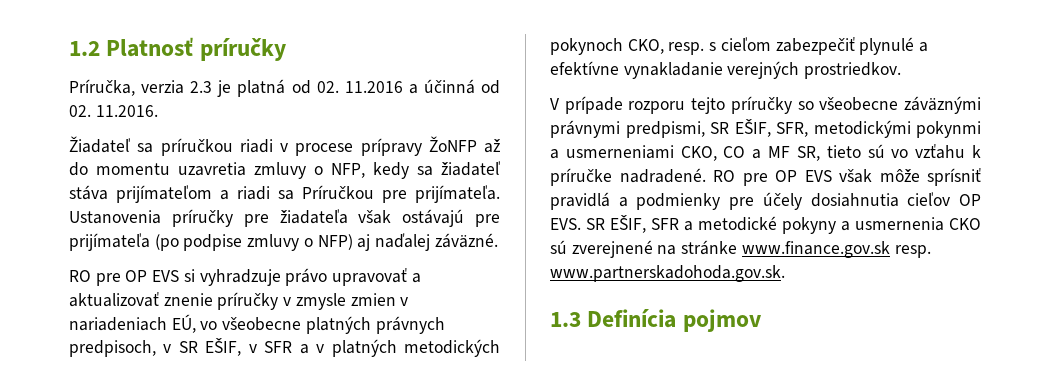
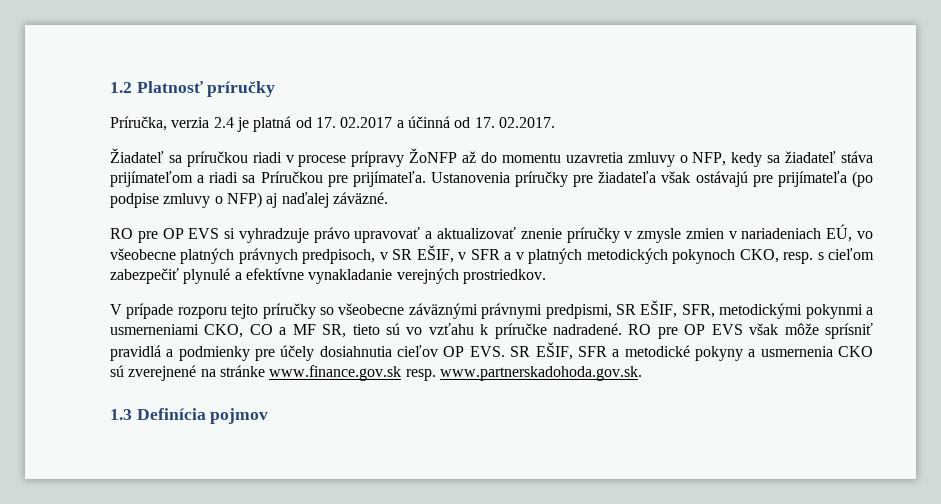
[190,81,213,93] 2.3 -> [213,117,234,128] 2.4
[316,81,403,93] 02. 11.2016 -> [315,117,393,128] 17. 02.2017
[69,105,158,117] 02. 11.2016. -> [474,117,555,128] 17. 02.2017.

